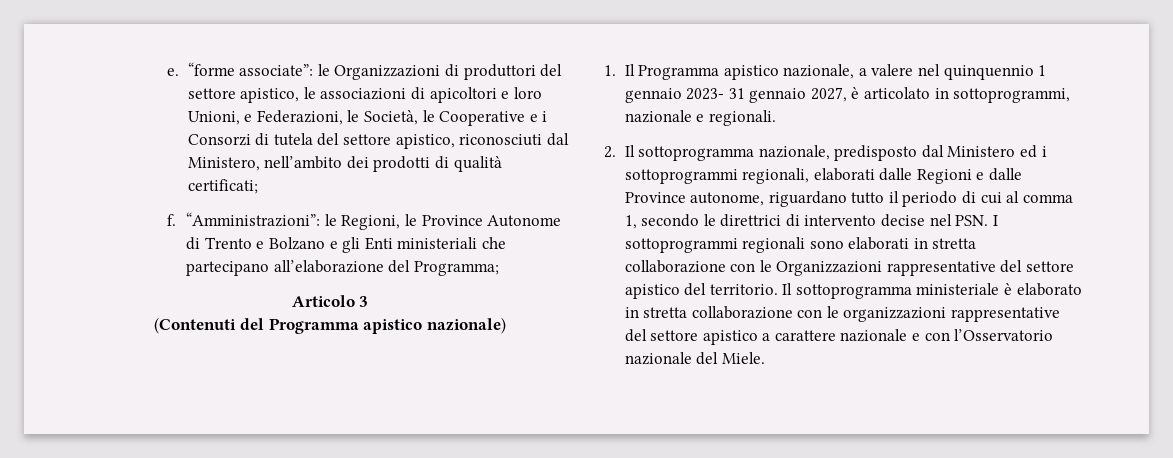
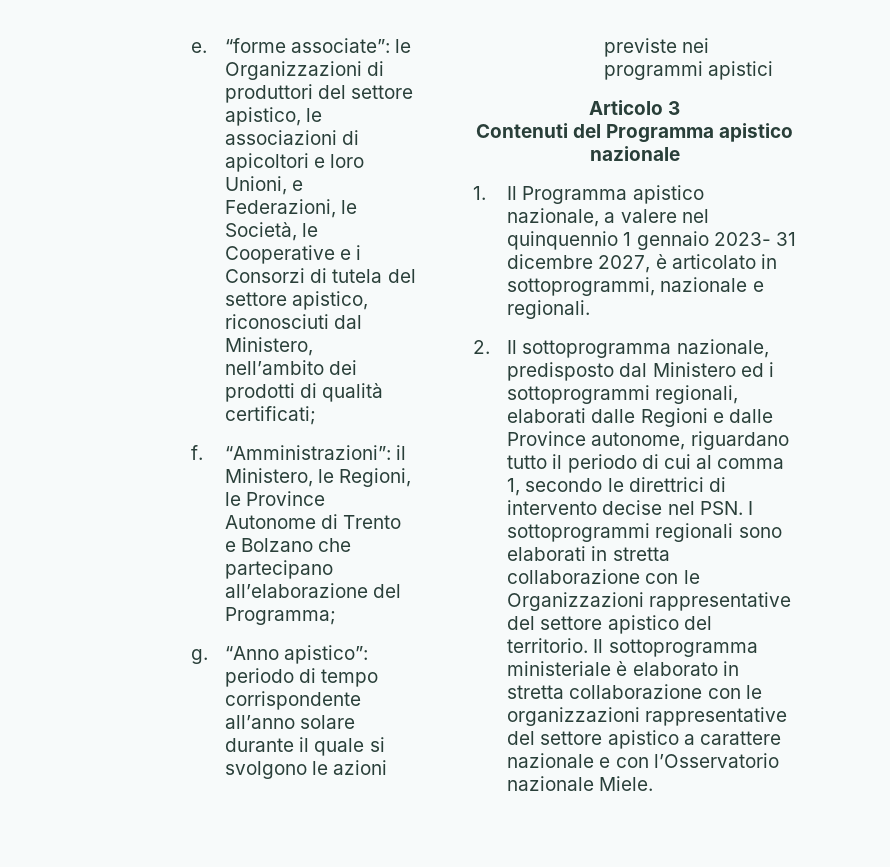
(321, 219) none -> [396,445,407,460] [225,468,314,487] il Ministero,
[329,237,478,253] e gli Enti ministeriali -> (314, 545) none
(499, 268) none -> [190,645,369,664] [225,668,379,687] [225,691,362,710] [225,715,356,729] [225,737,385,756] [225,760,388,779] [604,38,710,57] [604,61,774,80] // g. “Anno apistico”: periodo di tempo corrispondente all’anno solare durante il quale si svolgono le azioni previste nei programmi apistici
[154,317,237,334] (Contenuti -> [475,123,568,138] Contenuti
[426,317,506,334] nazionale) -> [589,146,680,161] nazionale
[749,88,807,103] gennaio -> [507,254,594,269] dicembre
[696,352,719,365] del -> (595, 783) none

